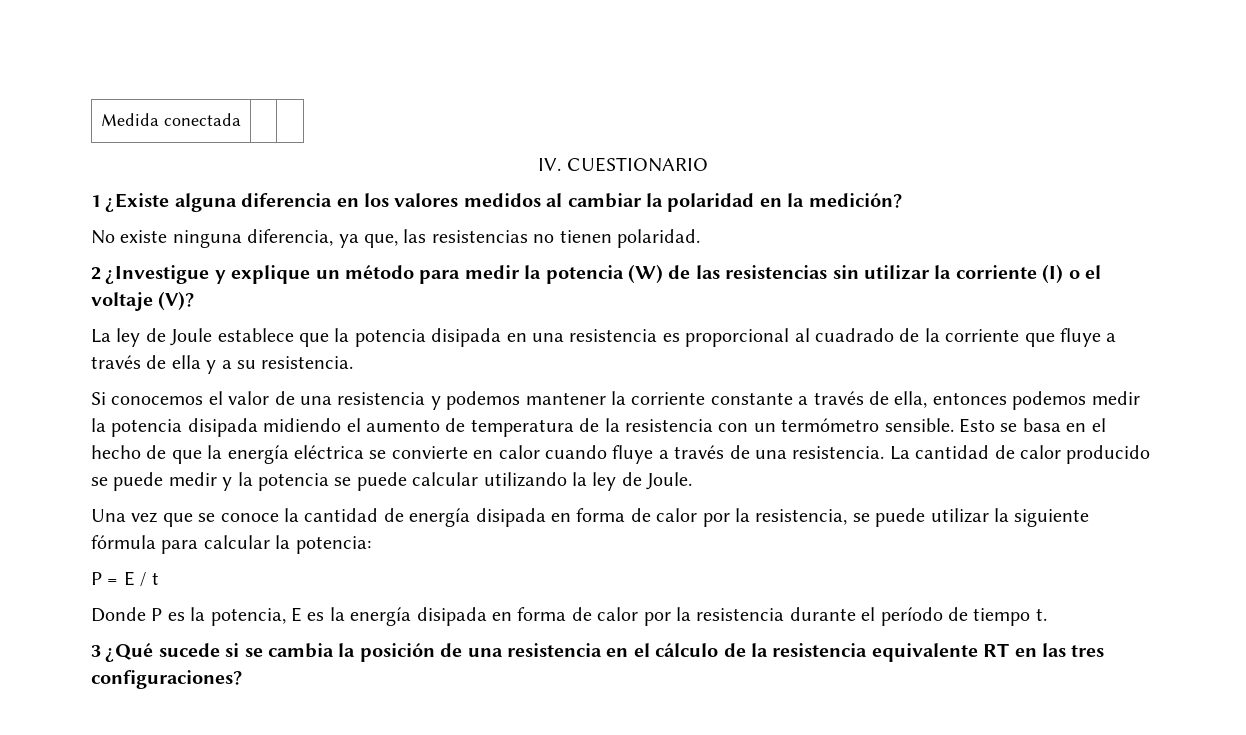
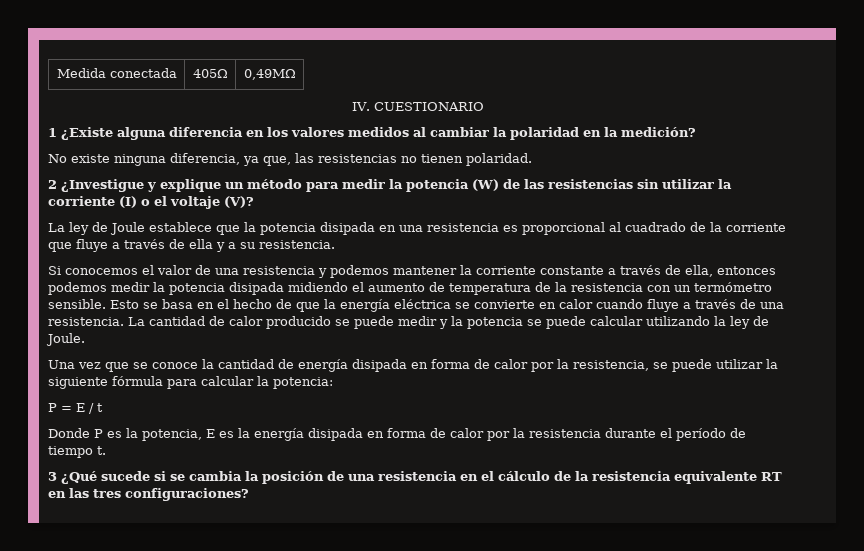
(241, 119) | -> [193,69,229,78] [244,69,297,80] 405Ω | 0,49MΩ

